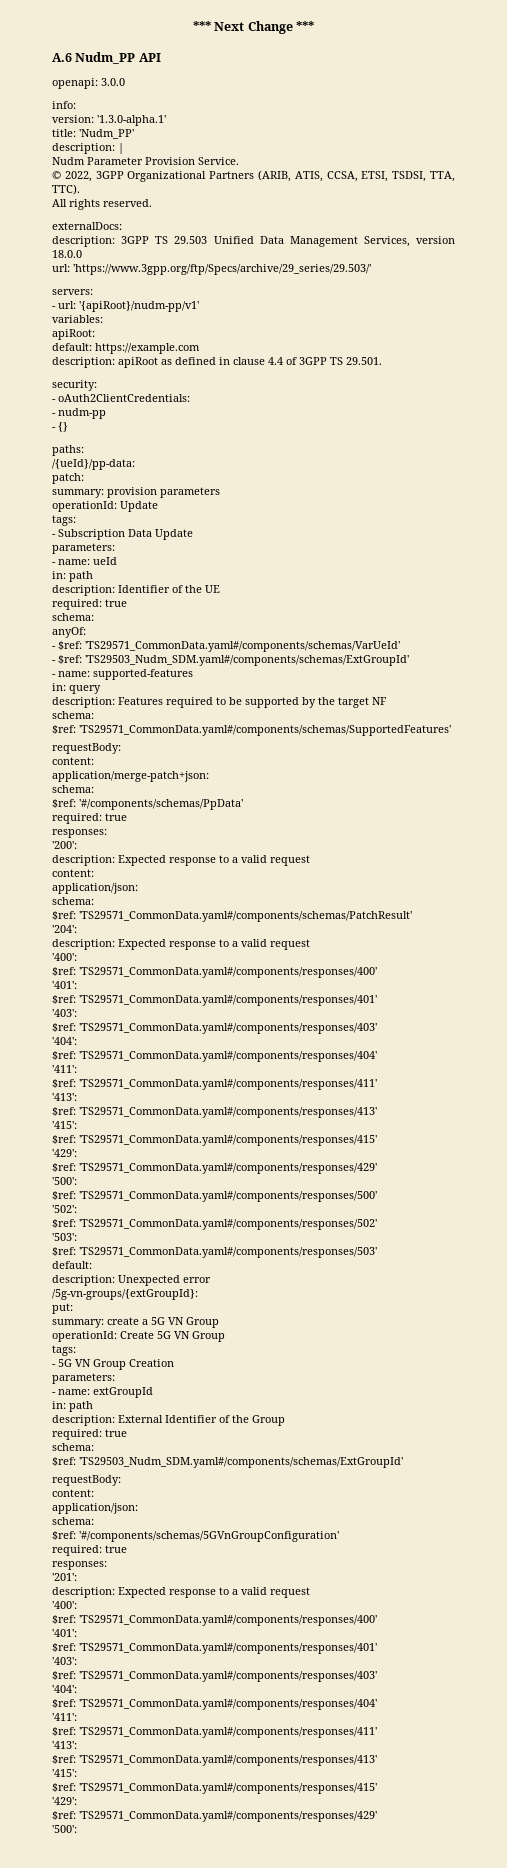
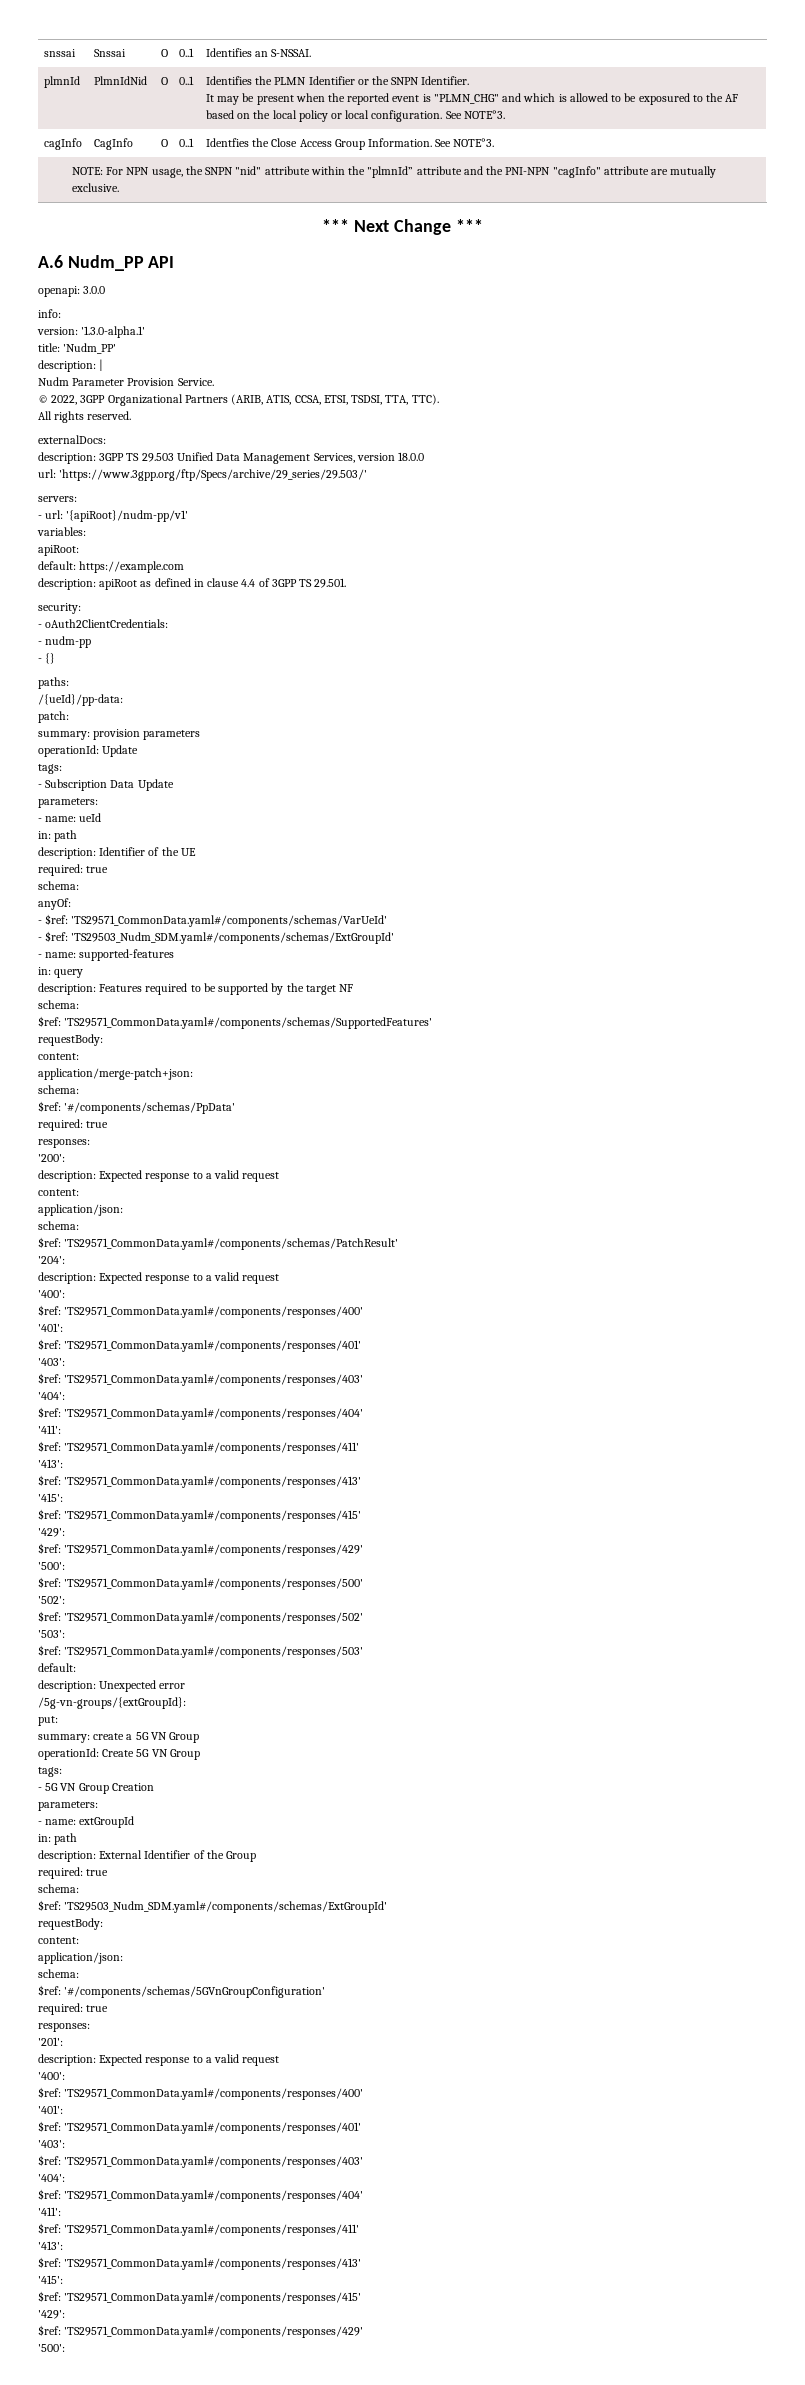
(192, 26) none -> [43,49,76,57] [93,49,126,57] [160,49,168,57] [178,48,194,57] [205,48,312,57] [43,76,80,88] [93,76,147,85] [160,77,168,85] [178,76,194,85] [205,76,470,85] [205,93,739,105] [205,110,505,122] [43,138,82,150] [93,138,133,150] [160,139,168,147] [178,138,194,147] [205,138,495,150] [71,166,717,178] [71,183,119,192] snssai | Snssai | O | 0..1 | Identifies an S-NSSAI. // plmnId | PlmnIdNid | O | 0..1 | Identifies the PLMN Identifier or the SNPN Identifier. // It may be present when the reported event is "PLMN_CHG" and which is allowed to be exposured to the AF based on the local policy or local configuration. See NOTE°3. // cagInfo | CagInfo | O | 0..1 | Identfies the Close Access Group Information. See NOTE°3. // NOTE: For NPN usage, the SNPN "nid" attribute within the "plmnId” attribute and the PNI-NPN "cagInfo" attribute are mutually exclusive. //

